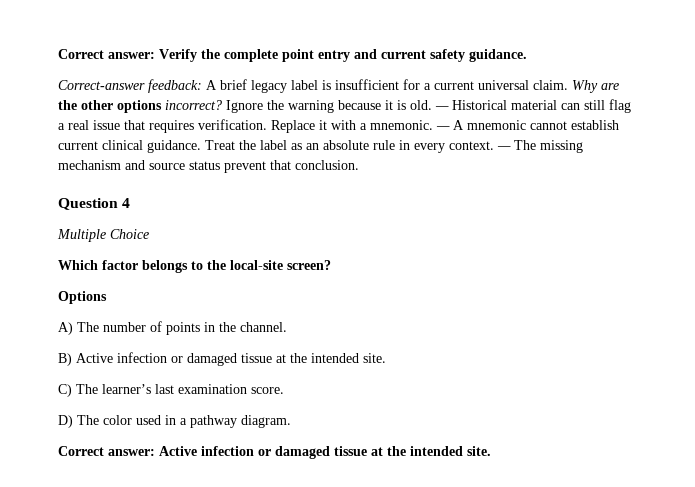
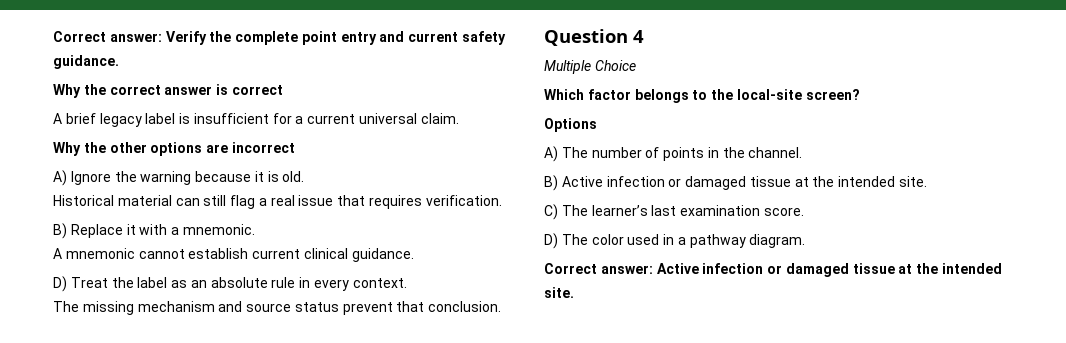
[58,79,202,93] Correct-answer feedback: -> [53,84,283,98] Why the correct answer is correct //
[572,80,619,93] Why are -> [53,142,81,156] // Why
[165,100,222,110] incorrect? -> [206,142,295,153] [53,170,67,186] are incorrect // A)
[435,106,449,110] — -> (305, 176) //
(267, 124) none -> [53,223,67,239] // B)
[436,126,450,130] — -> (255, 229) //
(201, 146) none -> [53,276,67,292] // D)
[497,146,511,150] — -> (407, 283) //

